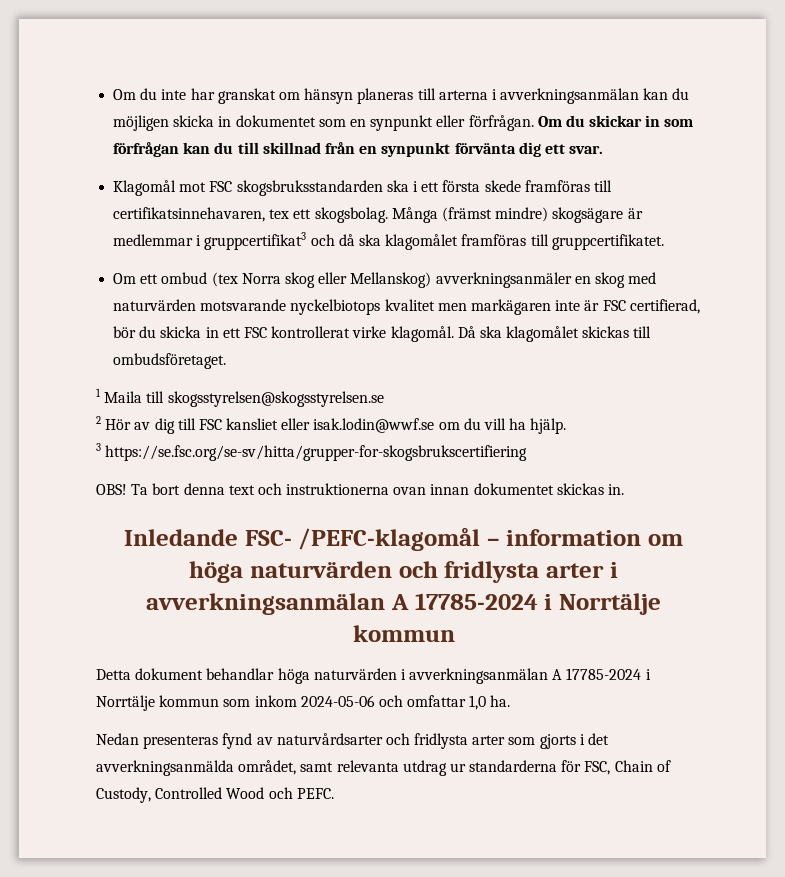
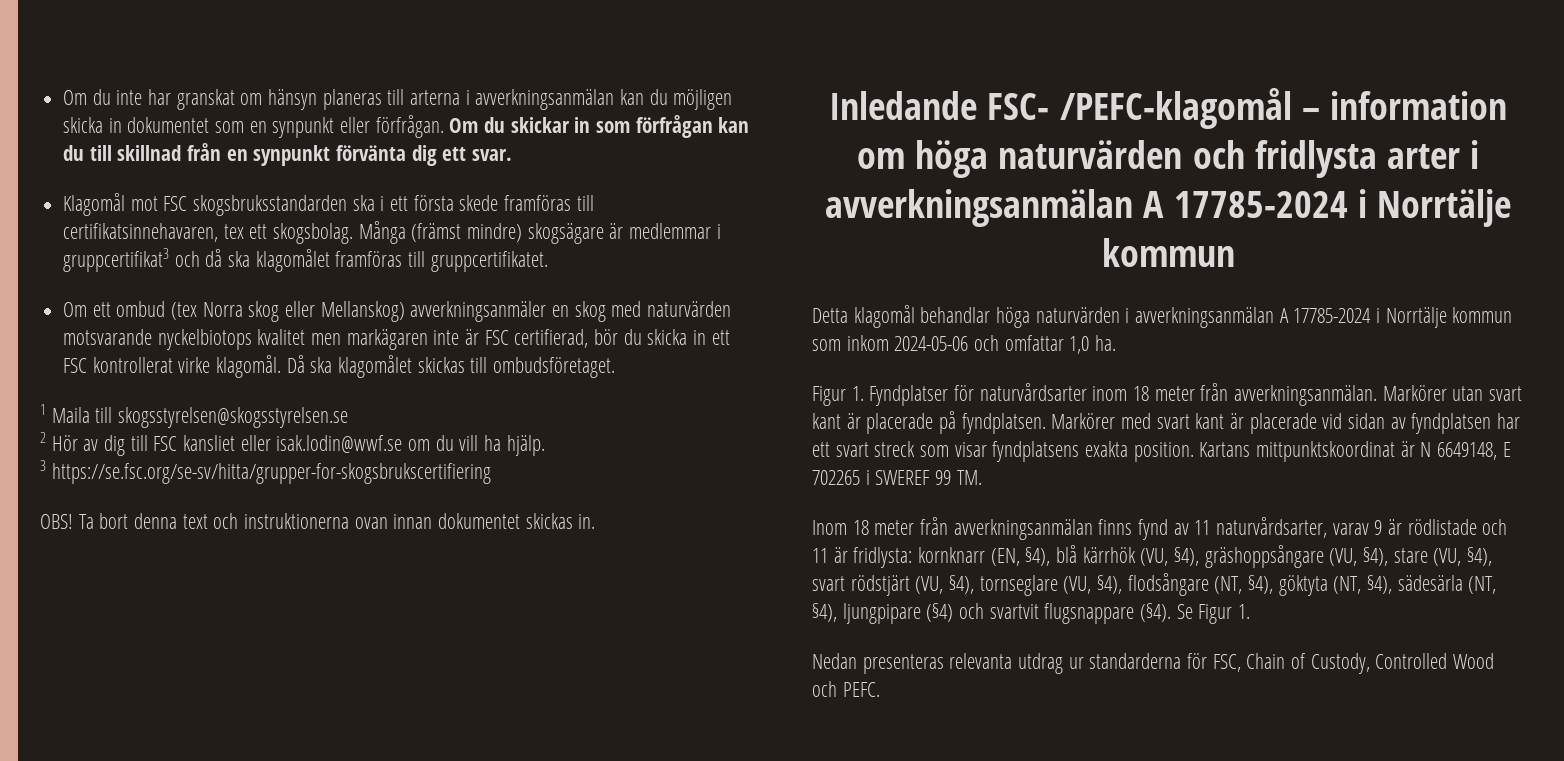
[135,668,204,680] dokument -> [853,305,915,328] klagomål
[96,733,610,749] [96,760,334,776] Nedan presenteras fynd av naturvårdsarter och fridlysta arter som gjorts i det avverkningsanmälda området, samt -> [812,383,1523,406] [812,411,1521,434] [812,441,1511,462] [812,470,982,485] [812,517,1508,540] [812,545,1493,568] [812,573,1497,596] [812,603,1251,624] [812,653,944,674] Figur 1. Fyndplatser för naturvårdsarter inom 18 meter från avverkningsanmälan. Markörer utan svart kant är placerade på fyndplatsen. Markörer med svart kant är placerade vid sidan av fyndplatsen har ett svart streck som visar fyndplatsens exakta position. Kartans mittpunktskoordinat är N 6649148, E 702265 i SWEREF 99 TM. // Inom 18 meter från avverkningsanmälan finns fynd av 11 naturvårdsarter, varav 9 är rödlistade och 11 är fridlysta: kornknarr (EN, §4), blå kärrhök (VU, §4), gräshoppsångare (VU, §4), stare (VU, §4), svart rödstjärt (VU, §4), tornseglare (VU, §4), flodsångare (NT, §4), göktyta (NT, §4), sädesärla (NT, §4), ljungpipare (§4) och svartvit flugsnappare (§4). Se Figur 1. // Nedan presenteras

